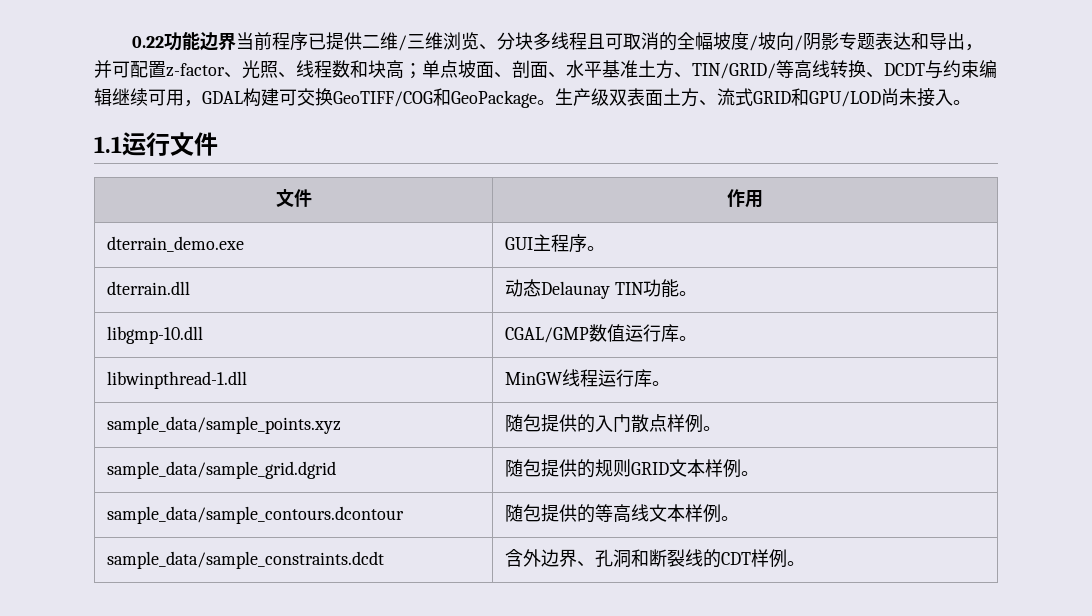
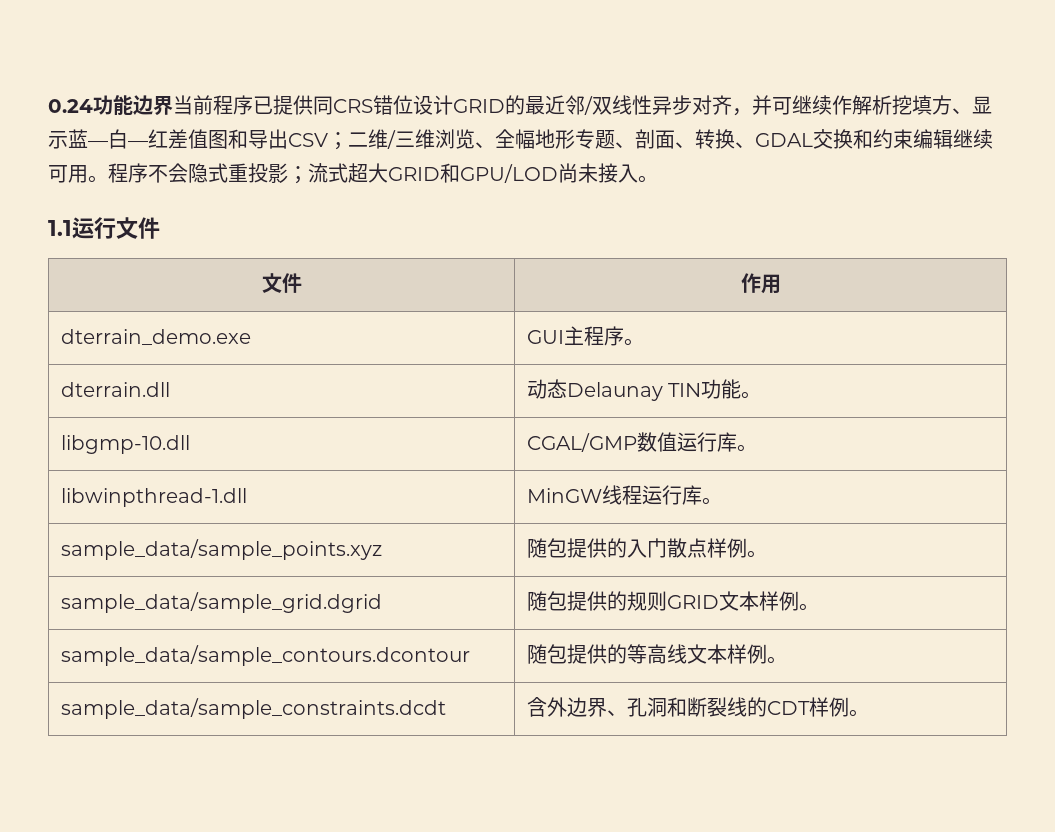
[132,36,165,48] 0.22 -> [48,99,93,113] 0.24
(363, 41) none -> [313,95,992,116] [48,129,348,150] 同CRS错位设计GRID的最近邻/双线性异步对齐，并可继续作解析挖填方、显示蓝—白—红差值图和导出CSV；
[497,32,984,51] [94,60,997,79] [94,88,753,108] 分块多线程且可取消的全幅坡度/坡向/阴影专题表达和导出，并可配置z-factor、光照、线程数和块高；单点坡面、剖面、水平基准土方、TIN/GRID/等高线转换、DCDT与约束编辑继续可用，GDAL构建可交换GeoTIFF/COG和GeoPackage。生产级双表面土方、流式 -> [495,129,993,149] [48,163,388,184] 全幅地形专题、剖面、转换、GDAL交换和约束编辑继续可用。程序不会隐式重投影；流式超大

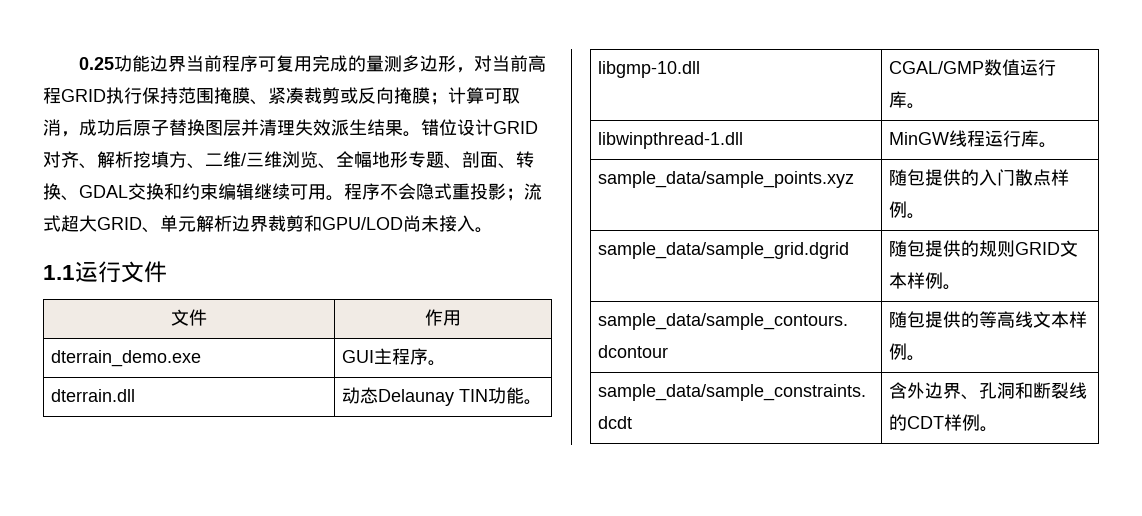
[48,99,93,113] 0.24 -> [78,57,114,70] 0.25
[253,95,992,116] [48,129,348,150] 已提供同CRS错位设计GRID的最近邻/双线性异步对齐，并可继续作解析挖填方、显示蓝—白—红差值图和导出CSV； -> [257,55,546,73] [43,87,520,105] [43,119,538,137] [43,151,205,169] 可复用完成的量测多边形，对当前高程GRID执行保持范围掩膜、紧凑裁剪或反向掩膜；计算可取消，成功后原子替换图层并清理失效派生结果。错位设计GRID对齐、解析挖填方、
(440, 174) none -> [142,215,304,233] 、单元解析边界裁剪

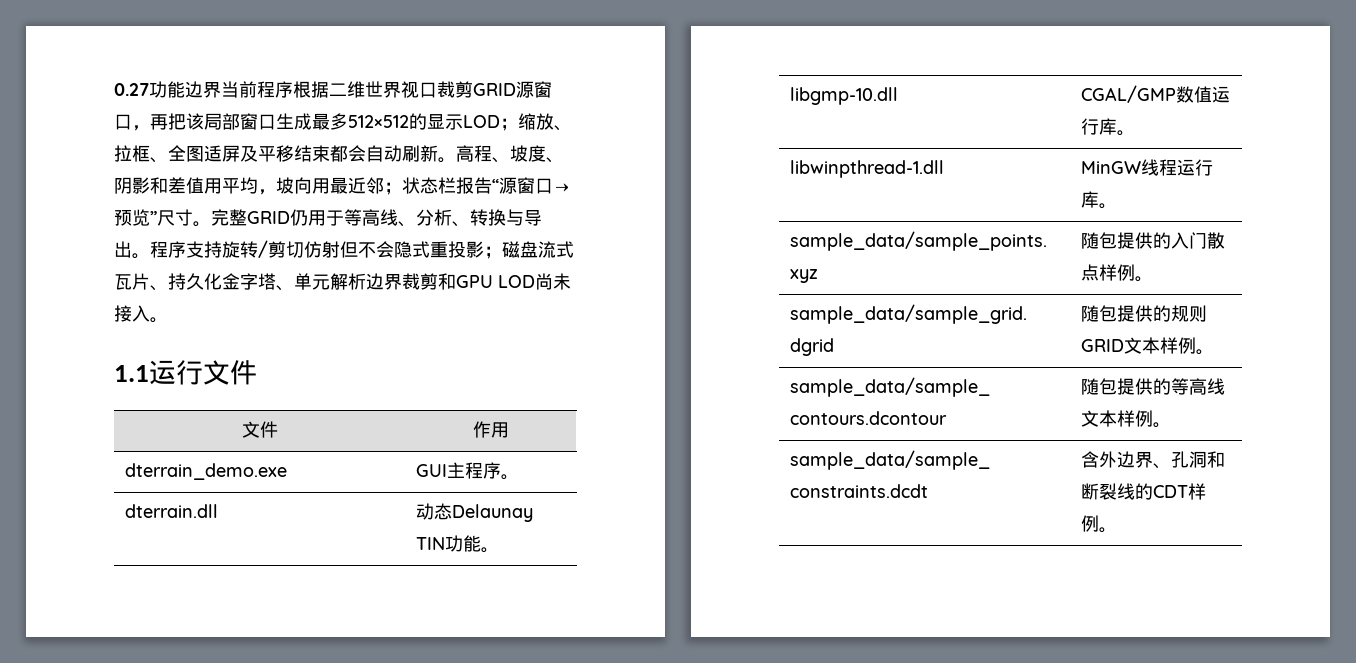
[78,57,114,70] 0.25 -> [114,83,149,96] 0.27
[257,55,546,73] [43,87,520,105] [43,119,538,137] [43,151,534,169] [43,183,542,201] [43,215,142,232] 可复用完成的量测多边形，对当前高程GRID执行保持范围掩膜、紧凑裁剪或反向掩膜；计算可取消，成功后原子替换图层并清理失效派生结果。错位设计GRID对齐、解析挖填方、二维/三维浏览、全幅地形专题、剖面、转换、GDAL交换和约束编辑继续可用。程序不会隐式重投影；流式超大GRID -> [293,81,552,98] [114,113,572,131] [114,145,564,163] [114,177,571,195] [114,209,542,227] [114,240,574,259] [114,273,276,291] 根据二维世界视口裁剪GRID源窗口，再把该局部窗口生成最多512×512的显示LOD；缩放、拉框、全图适屏及平移结束都会自动刷新。高程、坡度、阴影和差值用平均，坡向用最近邻；状态栏报告“源窗口→预览”尺寸。完整GRID仍用于等高线、分析、转换与导出。程序支持旋转/剪切仿射但不会隐式重投影；磁盘流式瓦片、持久化金字塔
[322,217,403,230] GPU/LOD -> [456,275,535,288] GPU LOD

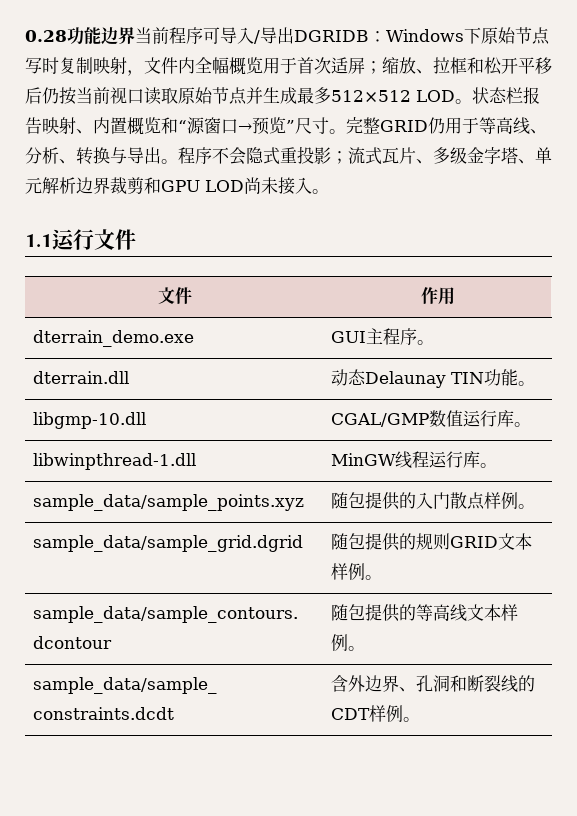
[114,83,149,96] 0.27 -> [25,30,67,42] 0.28
[293,81,552,98] [114,113,572,131] [114,145,564,163] [114,177,492,195] 根据二维世界视口裁剪GRID源窗口，再把该局部窗口生成最多512×512的显示LOD；缩放、拉框、全图适屏及平移结束都会自动刷新。高程、坡度、阴影和差值用平均，坡向用最近邻；状态栏报告 -> [203,27,550,45] [25,57,552,76] [25,87,540,105] [25,117,178,135] 可导入/导出DGRIDB：Windows下原始节点写时复制映射，文件内全幅概览用于首次适屏；缩放、拉框和松开平移后仍按当前视口读取原始节点并生成最多512×512 LOD。状态栏报告映射、内置概览和
[186,240,358,258] 支持旋转/剪切仿射但 -> (212, 155) none
[502,241,538,258] 磁盘 -> (348, 157) none
[168,273,222,290] 持久化 -> [433,147,467,164] 多级

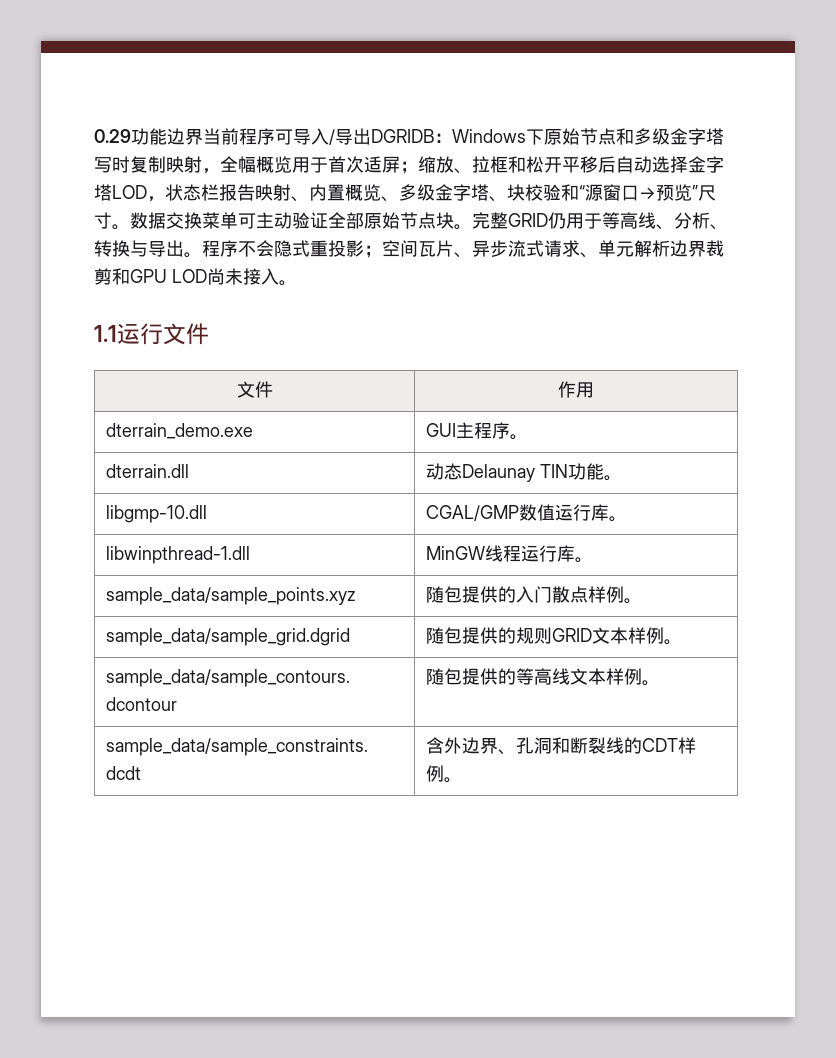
[25,30,67,42] 0.28 -> [94,129,131,143] 0.29
(550, 36) none -> [616,128,724,145] 和多级金字塔
[144,57,195,74] 文件内 -> (220, 171) none
[42,87,472,105] 仍按当前视口读取原始节点并生成最多512×512 LOD。 -> [616,156,724,173] [94,184,165,202] 自动选择金字塔LOD，
(161, 125) none -> [381,184,561,202] 、多级金字塔、块校验
(346, 131) none -> [130,212,472,230] 数据交换菜单可主动验证全部原始节点块。
[348,147,518,165] 流式瓦片、多级金字塔 -> [382,240,580,258] 空间瓦片、异步流式请求

